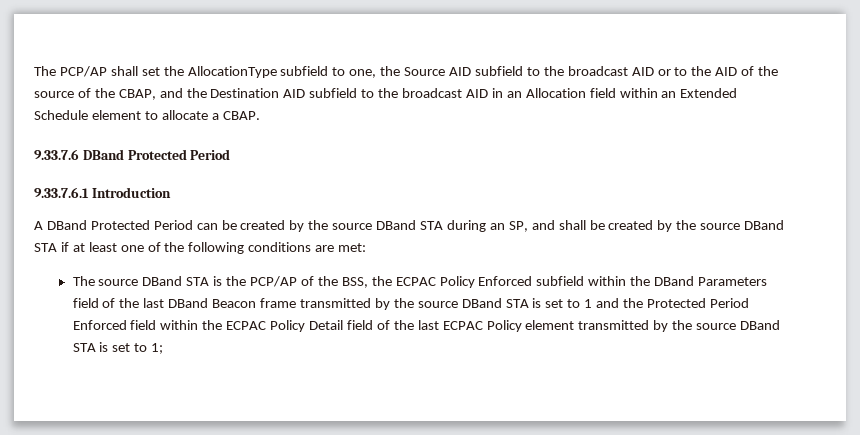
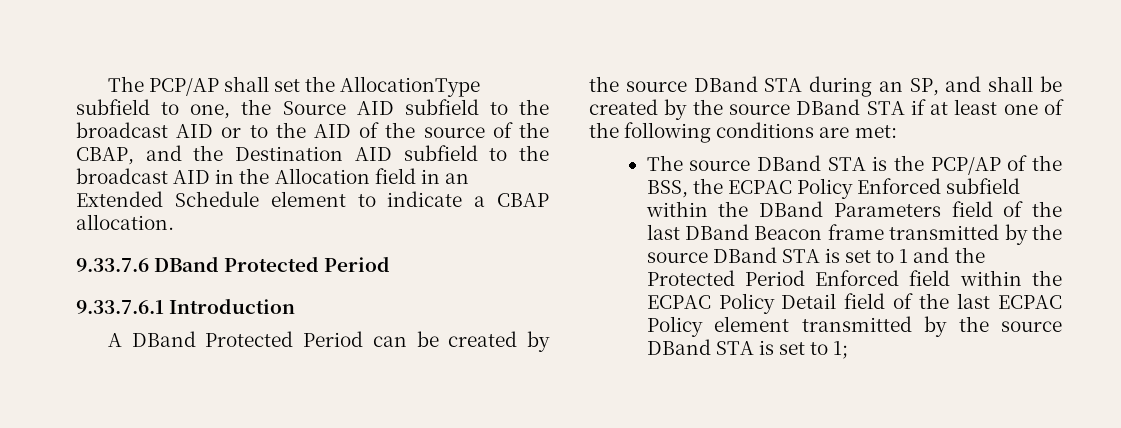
[506,91,522,98] an -> [239,168,270,184] the
[619,88,658,98] within -> [420,169,440,184] in
[161,110,260,120] allocate a CBAP. -> [387,191,549,207] [76,214,174,230] indicate a CBAP allocation.

